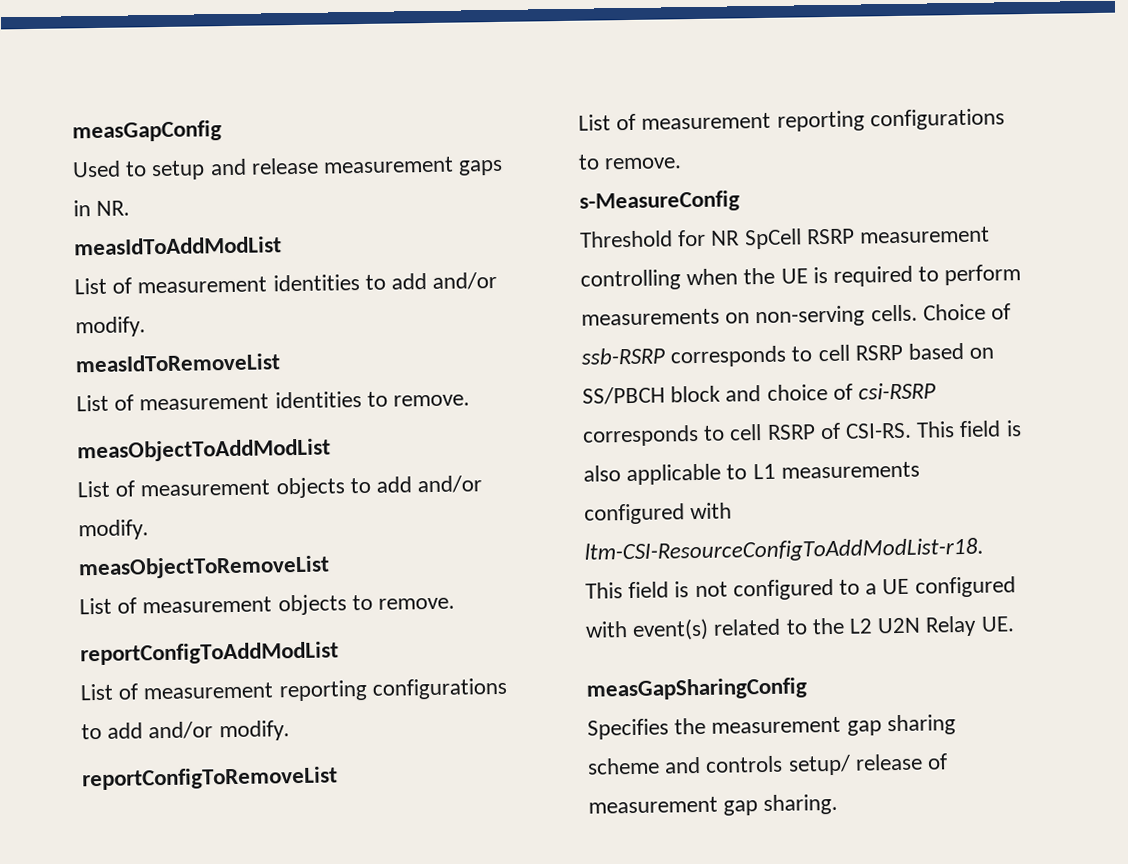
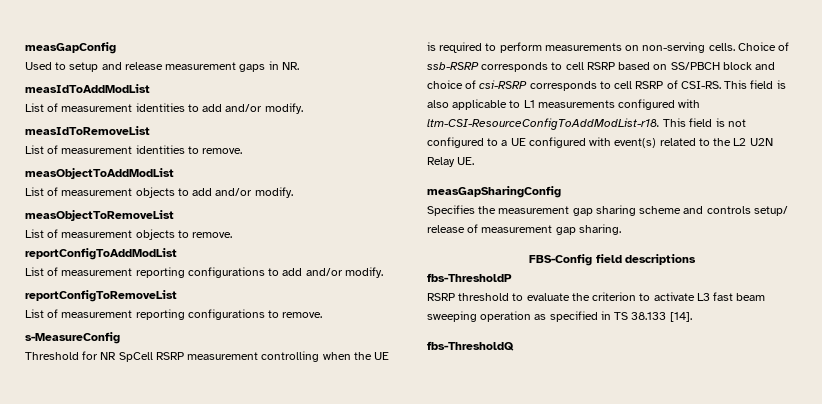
(839, 804) none -> [529,254,696,266] [427,273,512,282] [427,292,766,301] [427,311,692,322] [427,341,514,351] // FBS-Config field descriptions // fbs-ThresholdP // RSRP threshold to evaluate the criterion to activate L3 fast beam sweeping operation as specified in TS 38.133 [14]. // fbs-ThresholdQ

